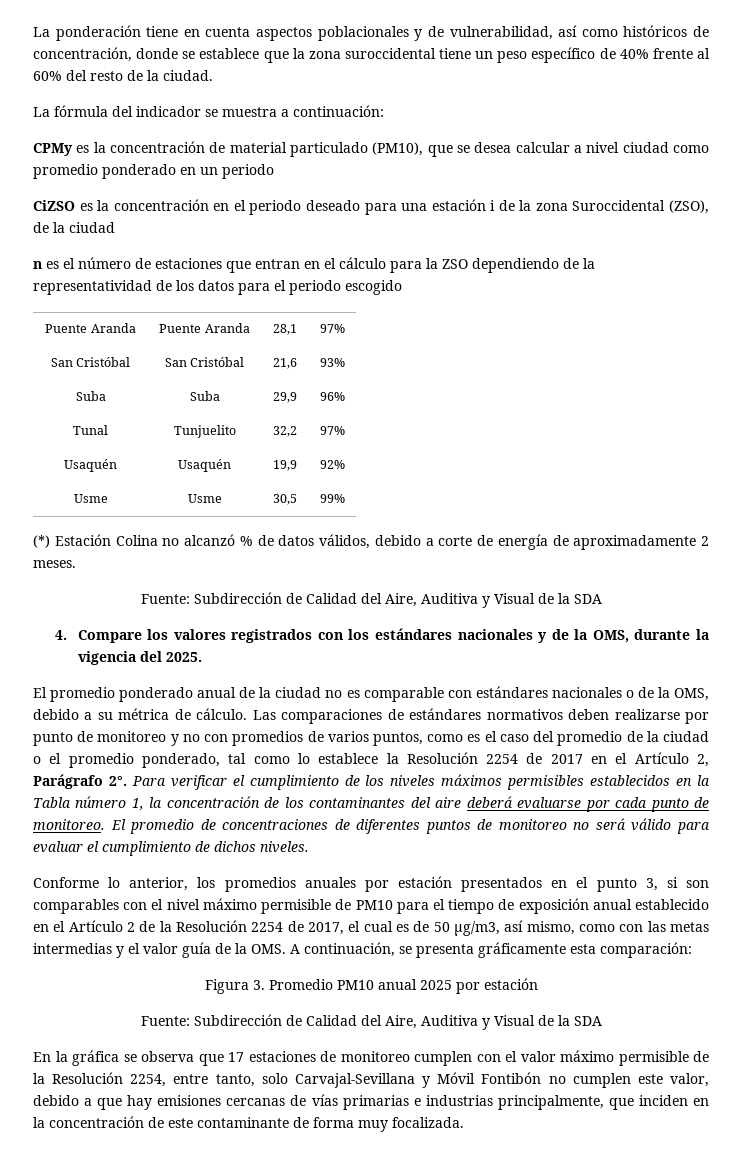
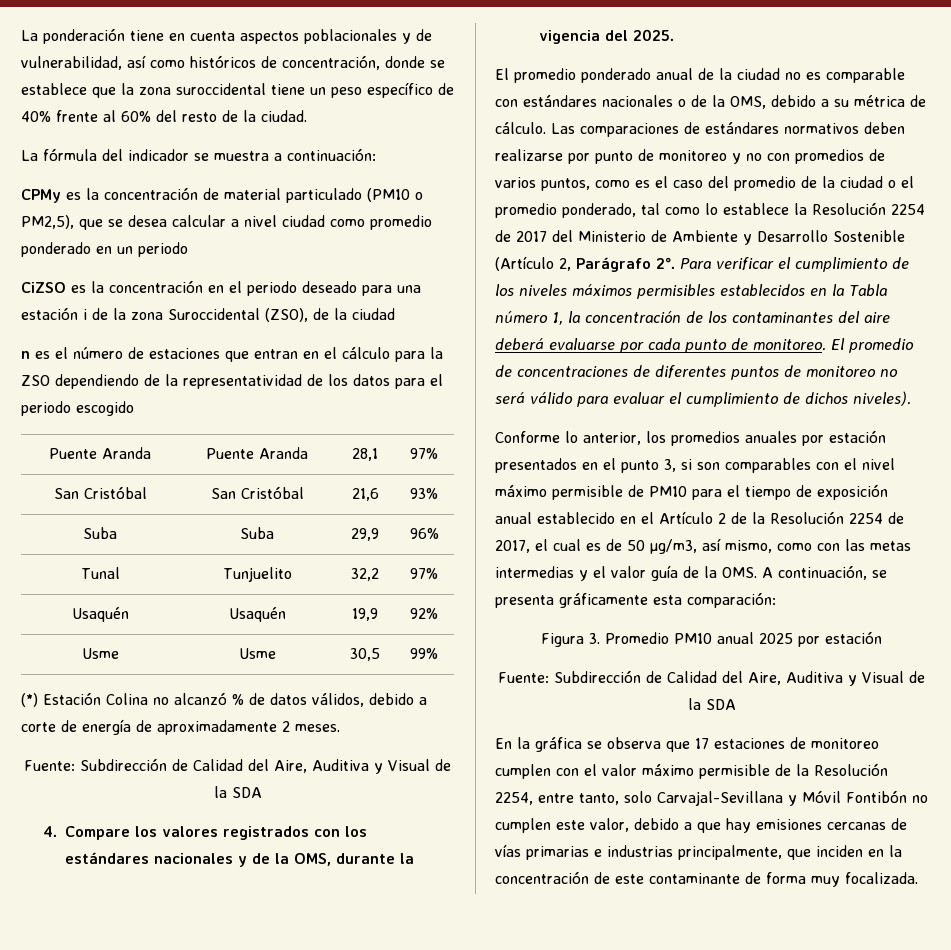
[372,142,424,156] (PM10), -> [367,188,423,202] [21,215,74,229] (PM10 o PM2,5),
[591,752,689,764] en el Artículo -> [552,230,905,245] [495,256,554,271] del Ministerio de Ambiente y Desarrollo Sostenible (Artículo
[260,841,309,853] niveles. -> [853,391,911,406] niveles).

